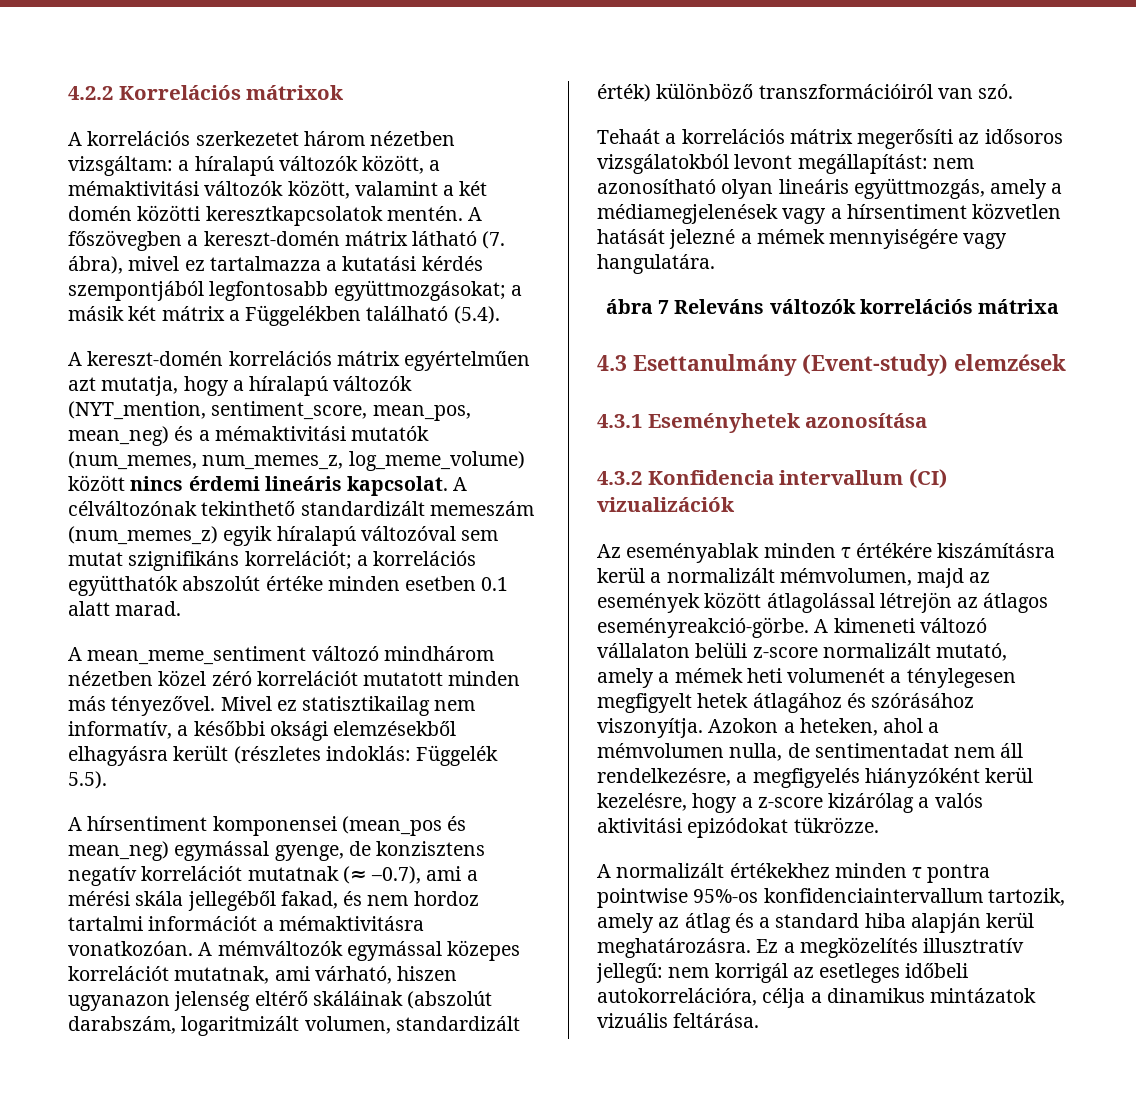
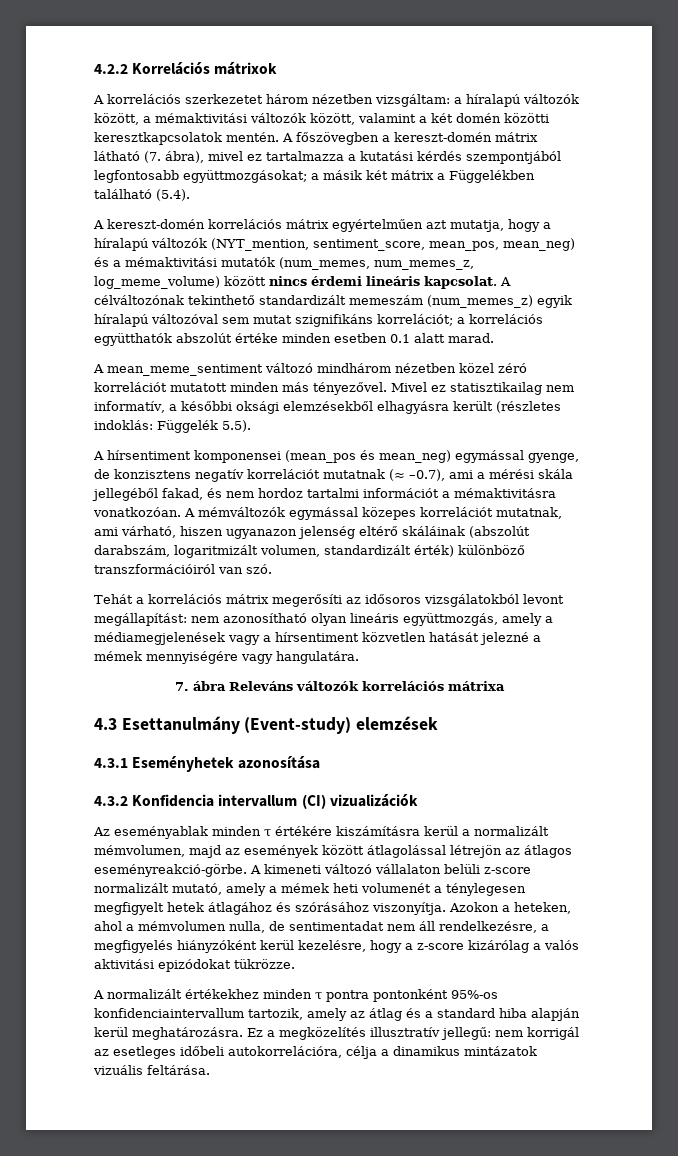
[597,129,660,144] Tehaát -> [94,594,133,604] Tehát
[605,299,670,314] ábra 7 -> [174,681,226,691] 7. ábra
[597,888,688,908] pointwise -> [373,989,448,1002] pontonként

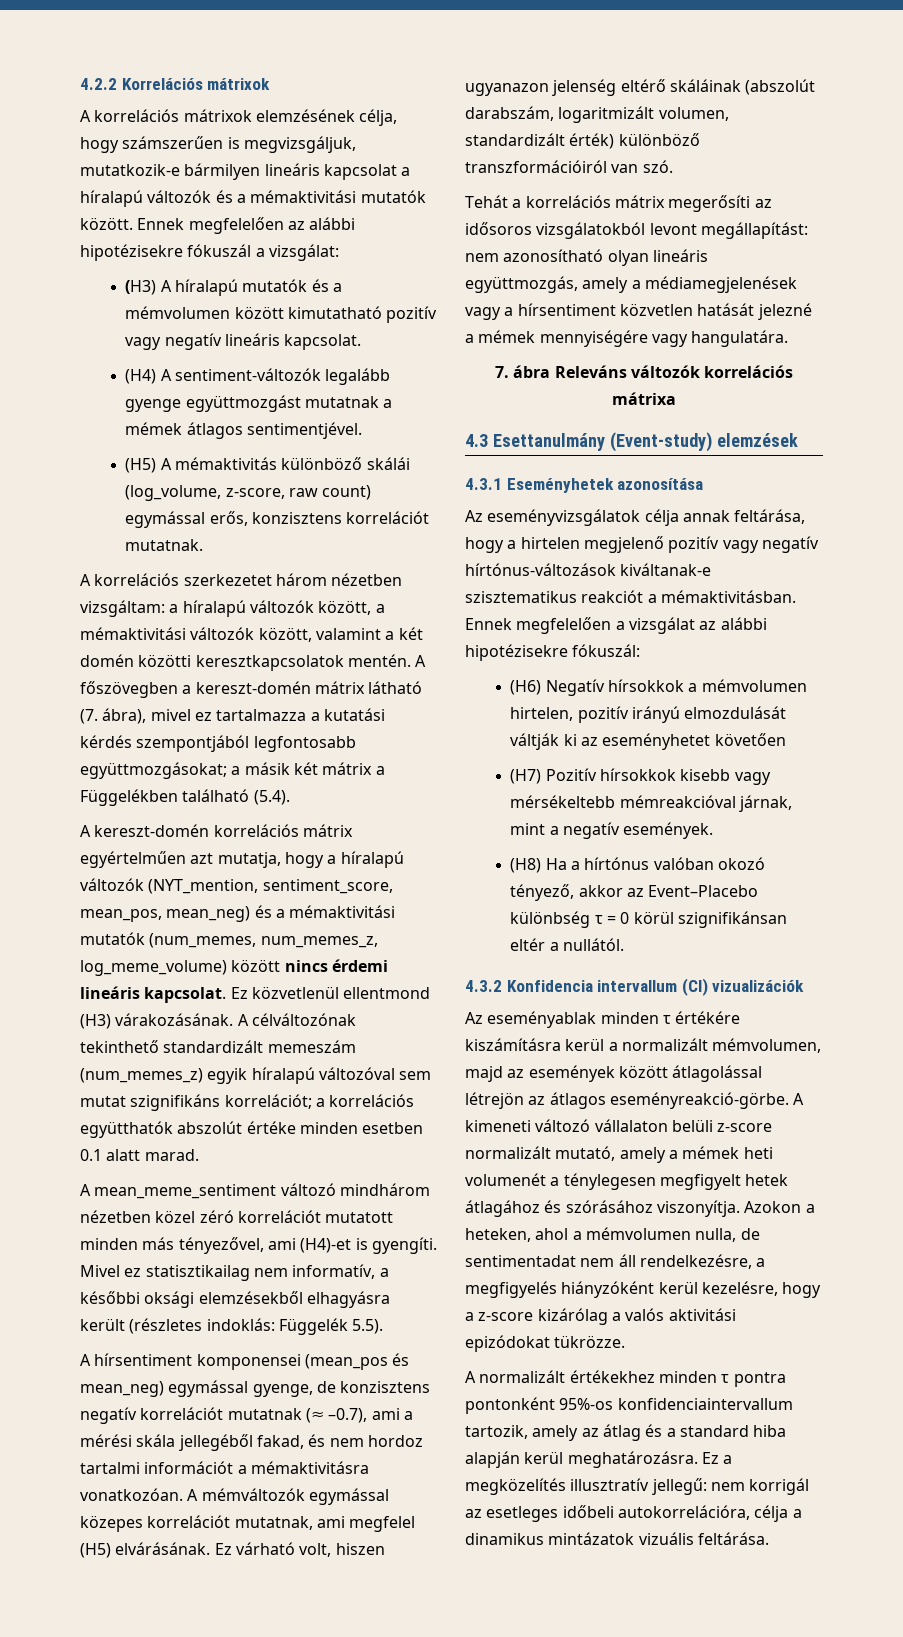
(278, 68) none -> [80,109,398,126] [80,136,356,153] [80,163,411,180] [80,190,426,207] [80,217,356,234] [80,244,339,261] [125,279,342,296] [125,306,438,323] [125,333,362,350] [125,368,391,385] [125,395,393,412] [125,422,362,439] [125,457,410,473] [125,485,372,501] [125,511,430,528] [125,539,204,551] // A korrelációs mátrixok elemzésének célja, hogy számszerűen is megvizsgáljuk, mutatkozik-e bármilyen lineáris kapcsolat a híralapú változók és a mémaktivitási mutatók között. Ennek megfelelően az alábbi hipotézisekre fókuszál a vizsgálat: // (H3) A híralapú mutatók és a mémvolumen között kimutatható pozitív vagy negatív lineáris kapcsolat. // (H4) A sentiment-változók legalább gyenge együttmozgást mutatnak a mémek átlagos sentimentjével. // (H5) A mémaktivitás különböző skálái (log_volume, z-score, raw count) egymással erős, konzisztens korrelációt mutatnak.
(497, 282) none -> [230,986,431,999] [80,1013,234,1029] Ez közvetlenül ellentmond (H3) várakozásának.
[313,382,387,395] tényezővel. -> [178,1237,437,1254] tényezővel, ami (H4)-et is gyengíti.
[121,526,176,538] várható, -> [349,1516,416,1532] [80,1542,332,1558] megfelel (H5) elvárásának. Ez várható volt,
(321, 762) none -> [465,509,806,526] [465,536,819,553] [465,563,712,576] [465,590,796,603] [465,617,767,634] [465,644,641,661] [510,679,807,696] [510,706,787,723] [510,733,786,750] [510,768,771,785] [510,795,792,812] [510,822,714,839] [510,857,765,873] [510,884,759,901] [510,911,787,928] [510,938,624,951] // Az eseményvizsgálatok célja annak feltárása, hogy a hirtelen megjelenő pozitív vagy negatív hírtónus-változások kiváltanak-e szisztematikus reakciót a mémaktivitásban. Ennek megfelelően a vizsgálat az alábbi hipotézisekre fókuszál: // (H6) Negatív hírsokkok a mémvolumen hirtelen, pozitív irányú elmozdulását váltják ki az eseményhetet követően // (H7) Pozitív hírsokkok kisebb vagy mérsékeltebb mémreakcióval járnak, mint a negatív események. // (H8) Ha a hírtónus valóban okozó tényező, akkor az Event–Placebo különbség τ = 0 körül szignifikánsan eltér a nullától.

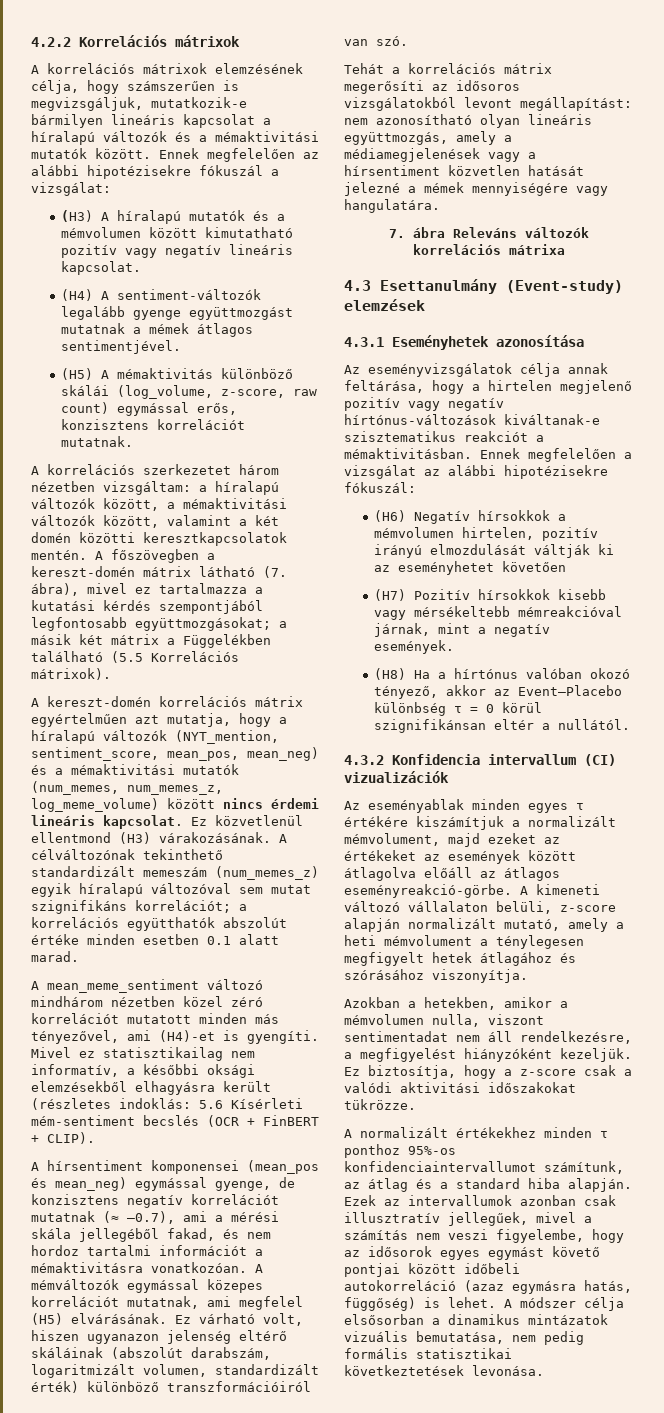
[253,790,290,805] (5.4). -> [111,651,239,663] [31,668,111,680] (5.5 Korrelációs mátrixok).
[278,1318,384,1335] Függelék 5.5). -> [199,1098,303,1109] [31,1115,319,1127] [31,1132,95,1144] 5.6 Kísérleti mém-sentiment becslés (OCR + FinBERT + CLIP).
(659, 1018) none -> [528,803,568,813] egyes
[465,1038,822,1053] [465,1066,503,1082] kiszámításra kerül a normalizált mémvolumen, majd -> [416,816,616,830] [344,833,560,847] [344,850,416,861] kiszámítjuk a normalizált mémvolument, majd ezeket az értékeket
[672,1065,763,1082] [465,1092,524,1109] átlagolással létrejön -> [344,867,472,881] átlagolva előáll
[671,1119,773,1132] belüli z-score -> [496,901,616,914] [344,918,400,932] belüli, z-score alapján
[682,1146,773,1159] [465,1173,546,1186] mémek heti volumenét -> [344,935,472,946] heti mémvolument
[744,1201,815,1213] [465,1228,569,1242] Azokon a heteken, ahol -> [344,997,552,1010] // Azokban a hetekben, amikor
[740,1228,760,1240] de -> [488,1014,544,1025] viszont
[465,1281,822,1298] [465,1308,736,1325] [465,1335,550,1352] megfigyelés hiányzóként kerül kezelésre, hogy a z-score kizárólag a valós aktivitási epizódokat -> [360,1048,632,1062] [344,1065,632,1079] [344,1082,576,1093] megfigyelést hiányzóként kezeljük. Ez biztosítja, hogy a z-score csak a valódi aktivitási időszakokat
[733,1372,786,1387] [465,1397,793,1414] [465,1425,579,1441] pontra pontonként 95%-os konfidenciaintervallum tartozik, amely -> [344,1144,456,1158] [344,1161,624,1174] ponthoz 95%-os konfidenciaintervallumot számítunk,
[465,1451,733,1468] [465,1478,810,1495] [465,1505,802,1522] [465,1532,769,1545] alapján kerül meghatározásra. Ez a megközelítés illusztratív jellegű: nem korrigál az esetleges időbeli autokorrelációra, célja a dinamikus mintázatok vizuális feltárása. -> [568,1178,632,1192] [344,1195,616,1206] [344,1212,592,1226] [344,1229,624,1243] [344,1246,600,1260] [344,1263,520,1277] [344,1280,632,1294] [344,1297,624,1311] [344,1314,608,1325] [344,1331,584,1345] [344,1348,512,1359] [344,1365,544,1376] alapján. Ezek az intervallumok azonban csak illusztratív jellegűek, mivel a számítás nem veszi figyelembe, hogy az idősorok egyes egymást követő pontjai között időbeli autokorreláció (azaz egymásra hatás, függőség) is lehet. A módszer célja elsősorban a dinamikus mintázatok vizuális bemutatása, nem pedig formális statisztikai következtetések levonása.

